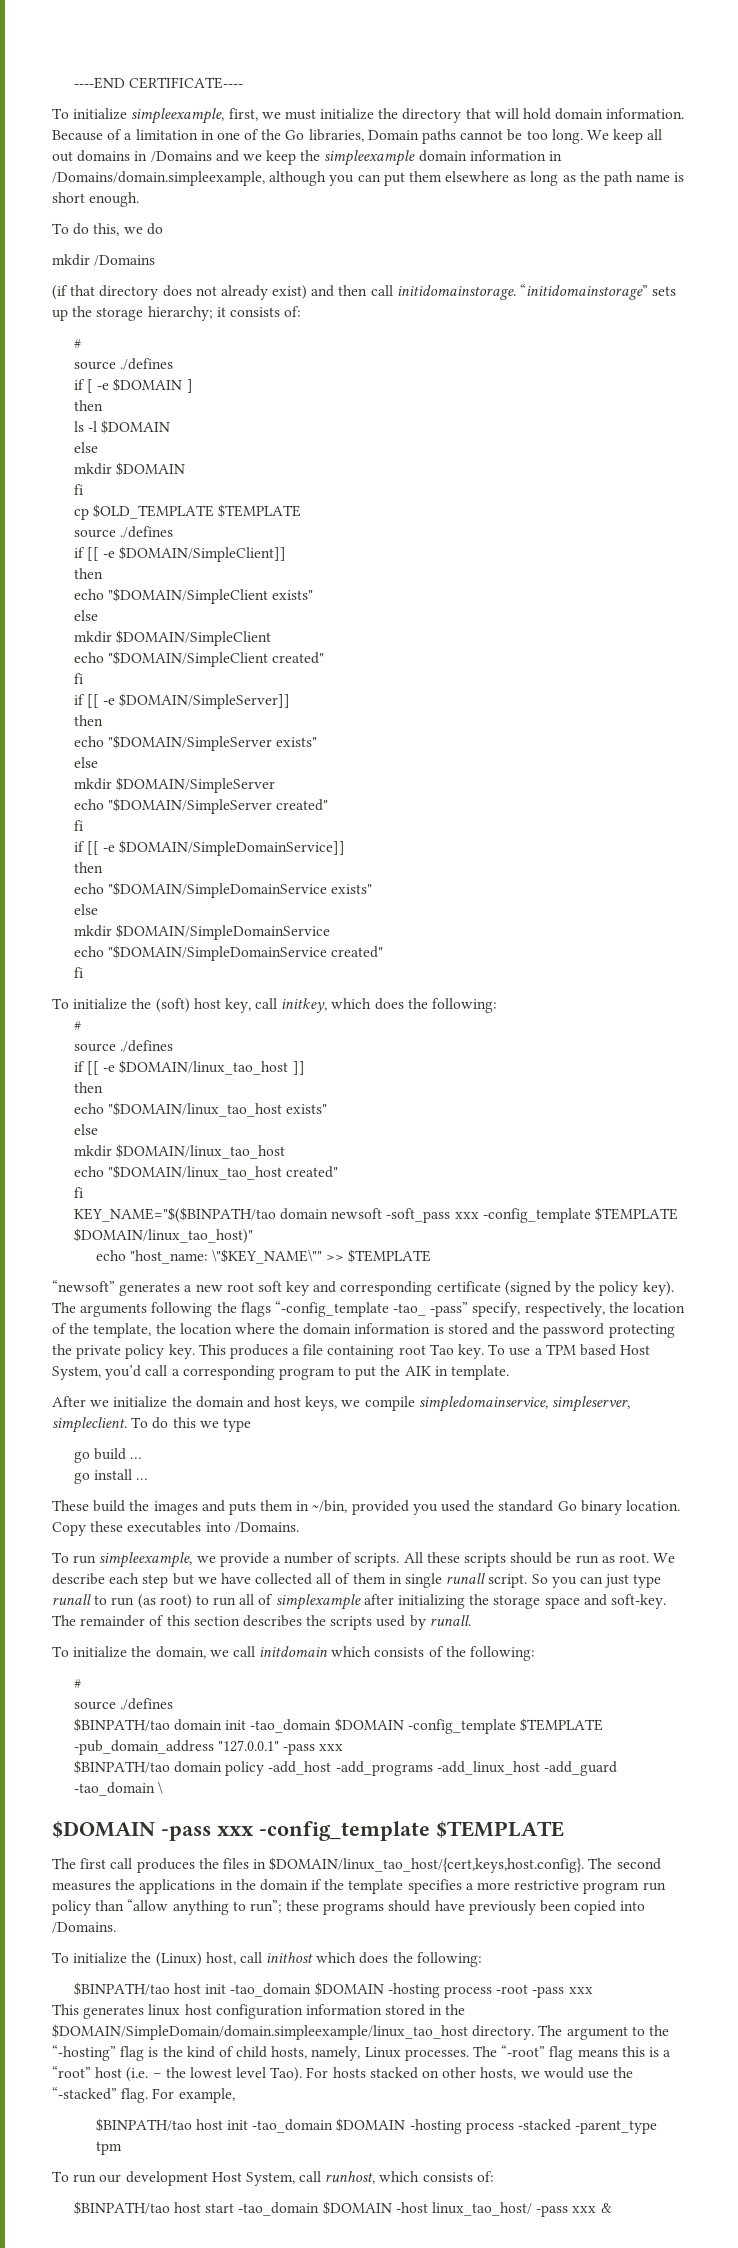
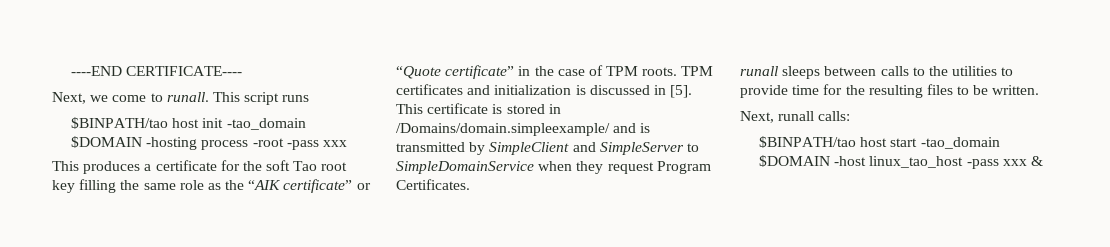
[52,108,685,124] [52,129,663,144] [52,150,563,166] [52,171,685,186] [52,192,140,207] [52,223,163,236] [52,254,156,266] [52,284,677,300] [52,306,302,321] [73,339,81,348] [73,358,174,370] [73,378,193,393] [73,400,103,411] [73,420,171,434] [73,442,98,453] [73,462,186,476] [73,484,83,495] [73,504,302,520] [73,526,174,538] [73,546,287,562] [73,568,103,579] [73,588,314,604] [73,610,98,621] [73,630,272,646] [73,651,325,667] [73,673,83,684] [73,693,291,709] [73,715,103,726] [73,735,318,751] [73,757,98,768] [73,777,276,793] [73,798,329,814] [73,820,83,831] [73,840,346,856] [73,862,103,873] [73,882,373,898] [73,904,98,915] [73,924,331,940] [73,945,384,961] [73,967,83,978] [52,998,498,1013] [73,1021,81,1030] [73,1040,174,1052] [73,1060,305,1075] [73,1082,103,1093] [73,1102,328,1117] [73,1124,98,1135] [73,1144,286,1159] [73,1165,339,1180] [73,1187,83,1198] [73,1207,678,1223] [73,1228,253,1244] [95,1249,432,1264] [52,1280,674,1296] [52,1301,686,1317] [52,1323,675,1338] [52,1344,651,1359] [52,1365,510,1380] [52,1396,631,1412] [52,1417,251,1433] [73,1448,143,1463] [73,1469,149,1484] [52,1500,680,1515] [52,1521,299,1536] [52,1552,676,1568] [52,1573,662,1588] [52,1594,666,1610] [52,1615,471,1630] [52,1646,536,1661] [73,1679,81,1688] [73,1698,174,1710] [73,1718,603,1734] [73,1740,344,1755] [73,1760,617,1776] [73,1781,164,1796] [52,1821,564,1841] [52,1857,661,1873] [52,1879,666,1894] [52,1899,646,1915] [52,1922,116,1933] [52,1952,482,1967] To initialize simpleexample, first, we must initialize the directory that will hold domain information. Because of a limitation in one of the Go libraries, Domain paths cannot be too long. We keep all out domains in /Domains and we keep the simpleexample domain information in /Domains/domain.simpleexample, although you can put them elsewhere as long as the path name is short enough. // To do this, we do // mkdir /Domains // (if that directory does not already exist) and then call initidomainstorage. “initidomainstorage” sets up the storage hierarchy; it consists of: // # // source ./defines // if [ -e $DOMAIN ] // then // ls -l $DOMAIN // else // mkdir $DOMAIN // fi // cp $OLD_TEMPLATE $TEMPLATE // source ./defines // if [[ -e $DOMAIN/SimpleClient]] // then // echo "$DOMAIN/SimpleClient exists" // else // mkdir $DOMAIN/SimpleClient // echo "$DOMAIN/SimpleClient created" // fi // if [[ -e $DOMAIN/SimpleServer]] // then // echo "$DOMAIN/SimpleServer exists" // else // mkdir $DOMAIN/SimpleServer // echo "$DOMAIN/SimpleServer created" // fi // if [[ -e $DOMAIN/SimpleDomainService]] // then // echo "$DOMAIN/SimpleDomainService exists" // else // mkdir $DOMAIN/SimpleDomainService // echo "$DOMAIN/SimpleDomainService created" // fi // To initialize the (soft) host key, call initkey, which does the following: // # // source ./defines // if [[ -e $DOMAIN/linux_tao_host ]] // then // echo "$DOMAIN/linux_tao_host exists" // else // mkdir $DOMAIN/linux_tao_host // echo "$DOMAIN/linux_tao_host created" // fi // KEY_NAME="$($BINPATH/tao domain newsoft -soft_pass xxx -config_template $TEMPLATE $DOMAIN/linux_tao_host)" // echo "host_name: \"$KEY_NAME\"" >> $TEMPLATE // “newsoft” generates a new root soft key and corresponding certificate (signed by the policy key). The arguments following the flags “-config_template -tao_ -pass” specify, respectively, the location of the template, the location where the domain information is stored and the password protecting the private policy key. This produces a file containing root Tao key. To use a TPM based Host System, you’d call a corresponding program to put the AIK in template. // After we initialize the domain and host keys, we compile simpledomainservice, simpleserver, simpleclient. To do this we type // go build … // go install … // These build the images and puts them in ~/bin, provided you used the standard Go binary location. Copy these executables into /Domains. // To run simpleexample, we provide a number of scripts. All these scripts should be run as root. We describe each step but we have collected all of them in single runall script. So you can just type runall to run (as root) to run all of simplexample after initializing the storage space and soft-key. The remainder of this section describes the scripts used by runall. // To initialize the domain, we call initdomain which consists of the following: // # // source ./defines // $BINPATH/tao domain init -tao_domain $DOMAIN -config_template $TEMPLATE -pub_domain_address "127.0.0.1" -pass xxx // $BINPATH/tao domain policy -add_host -add_programs -add_linux_host -add_guard -tao_domain \ // $DOMAIN -pass xxx -config_template $TEMPLATE // The first call produces the files in $DOMAIN/linux_tao_host/{cert,keys,host.config}. The second measures the applications in the domain if the template specifies a more restrictive program run policy than “allow anything to run”; these programs should have previously been copied into /Domains. // To initialize the (Linux) host, call inithost which does the following: -> [52,92,310,105] Next, we come to runall. This script runs
[83,2004,466,2019] [52,2024,669,2040] [52,2045,672,2061] [52,2066,634,2082] [52,2087,235,2103] [95,2118,658,2134] [95,2141,122,2155] [52,2171,494,2186] generates linux host configuration information stored in the $DOMAIN/SimpleDomain/domain.simpleexample/linux_tao_host directory. The argument to the “-hosting” flag is the kind of child hosts, namely, Linux processes. The “-root” flag means this is a “root” host (i.e. – the lowest level Tao). For hosts stacked on other hosts, we would use the “-stacked” flag. For example, // $BINPATH/tao host init -tao_domain $DOMAIN -hosting process -stacked -parent_type tpm // To run our development Host System, call runhost, which consists of: -> [83,160,348,174] [52,179,371,193] [396,65,714,79] [396,84,693,98] [396,103,561,114] [396,123,651,136] [396,142,699,155] [396,161,711,174] [396,179,470,190] [740,66,1014,79] [740,84,1040,98] [740,111,851,123] produces a certificate for the soft Tao root key filling the same role as the “AIK certificate” or “Quote certificate” in the case of TPM roots. TPM certificates and initialization is discussed in [5]. This certificate is stored in /Domains/domain.simpleexample/ and is transmitted by SimpleClient and SimpleServer to SimpleDomainService when they request Program Certificates. // runall sleeps between calls to the utilities to provide time for the resulting files to be written. // Next, runall calls:
[431,2202,532,2216] linux_tao_host/ -> [869,156,964,168] linux_tao_host

